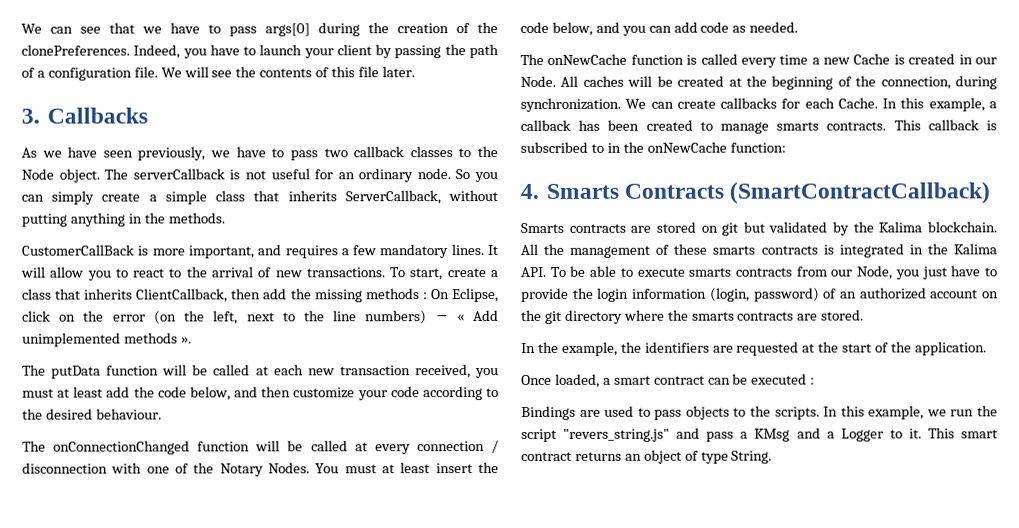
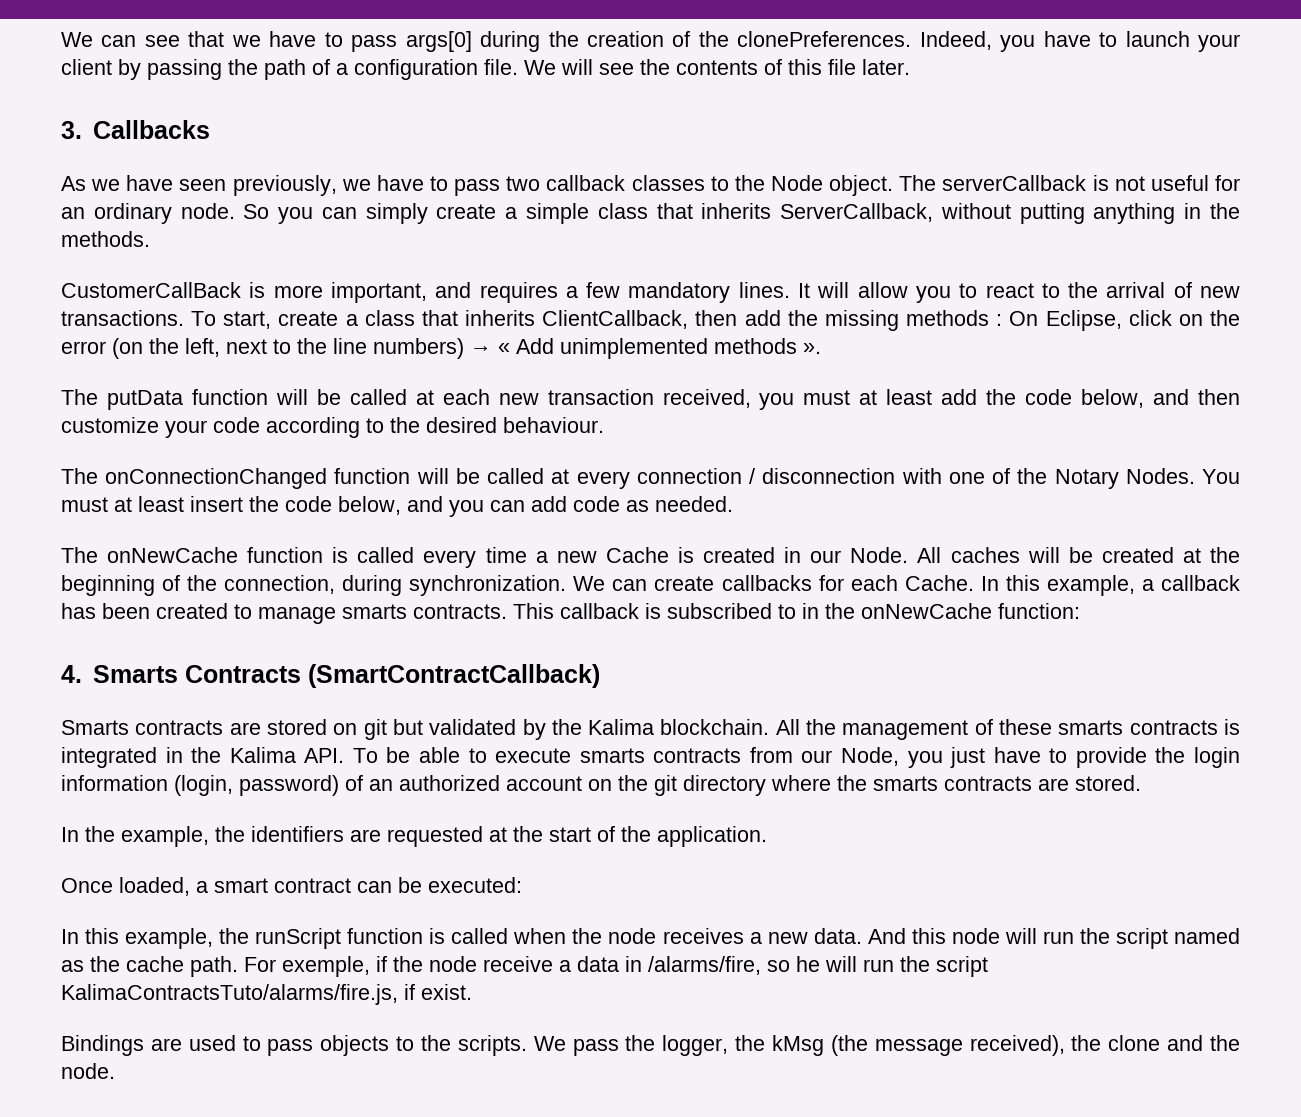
[751,373,816,385] executed : -> [428,877,522,893] [61,928,1240,949] [61,956,988,977] [61,984,472,1005] executed: // In this example, the runScript function is called when the node receives a new data. And this node will run the script named as the cache path. For exemple, if the node receive a data in /alarms/fire, so he will run the script KalimaContractsTuto/alarms/fire.js, if exist.
[823,405,998,420] [521,427,998,442] [521,449,773,464] In this example, we run the script "revers_string.js" and pass a KMsg and a Logger to it. This smart contract returns an object of type String. -> [533,1035,1241,1056] [61,1063,115,1079] We pass the logger, the kMsg (the message received), the clone and the node.

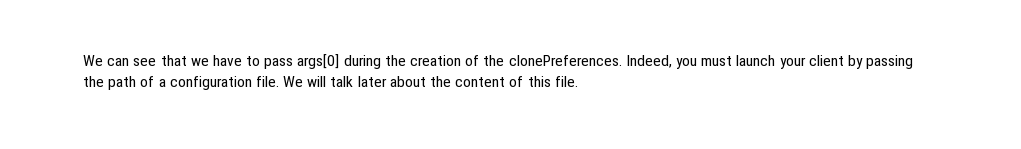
[1043,31,1118,47] have to -> [701,56,733,66] must
[599,59,910,75] [61,120,210,139] [61,175,1240,196] [61,203,1241,224] [61,231,150,247] [61,282,1240,303] [61,310,1240,331] [61,338,821,359] [61,389,1241,410] [61,417,604,438] [61,468,1241,489] [61,496,733,517] [61,547,1240,568] [61,575,1240,596] [61,603,1080,624] [61,664,600,688] [61,719,1240,740] [61,747,1240,768] [61,775,1141,796] [61,826,767,847] [61,877,522,896] [61,928,1240,949] [61,956,988,977] [61,984,472,1005] [61,1035,1241,1056] [61,1063,115,1079] see the contents of this file later. // 3. Callbacks // As we have seen previously, we have to pass two callback classes to the Node object. The serverCallback is not useful for an ordinary node. So you can simply create a simple class that inherits ServerCallback, without putting anything in the methods. // CustomerCallBack is more important, and requires a few mandatory lines. It will allow you to react to the arrival of new transactions. To start, create a class that inherits ClientCallback, then add the missing methods : On Eclipse, click on the error (on the left, next to the line numbers) → « Add unimplemented methods ». // The putData function will be called at each new transaction received, you must at least add the code below, and then customize your code according to the desired behaviour. // The onConnectionChanged function will be called at every connection / disconnection with one of the Notary Nodes. You must at least insert the code below, and you can add code as needed. // The onNewCache function is called every time a new Cache is created in our Node. All caches will be created at the beginning of the connection, during synchronization. We can create callbacks for each Cache. In this example, a callback has been created to manage smarts contracts. This callback is subscribed to in the onNewCache function: // 4. Smarts Contracts (SmartContractCallback) // Smarts contracts are stored on git but validated by the Kalima blockchain. All the management of these smarts contracts is integrated in the Kalima API. To be able to execute smarts contracts from our Node, you just have to provide the login information (login, password) of an authorized account on the git directory where the smarts contracts are stored. // In the example, the identifiers are requested at the start of the application. // Once loaded, a smart contract can be executed: // In this example, the runScript function is called when the node receives a new data. And this node will run the script named as the cache path. For exemple, if the node receive a data in /alarms/fire, so he will run the script KalimaContractsTuto/alarms/fire.js, if exist. // Bindings are used to pass objects to the scripts. We pass the logger, the kMsg (the message received), the clone and the node. -> [330,76,578,87] talk later about the content of this file.

